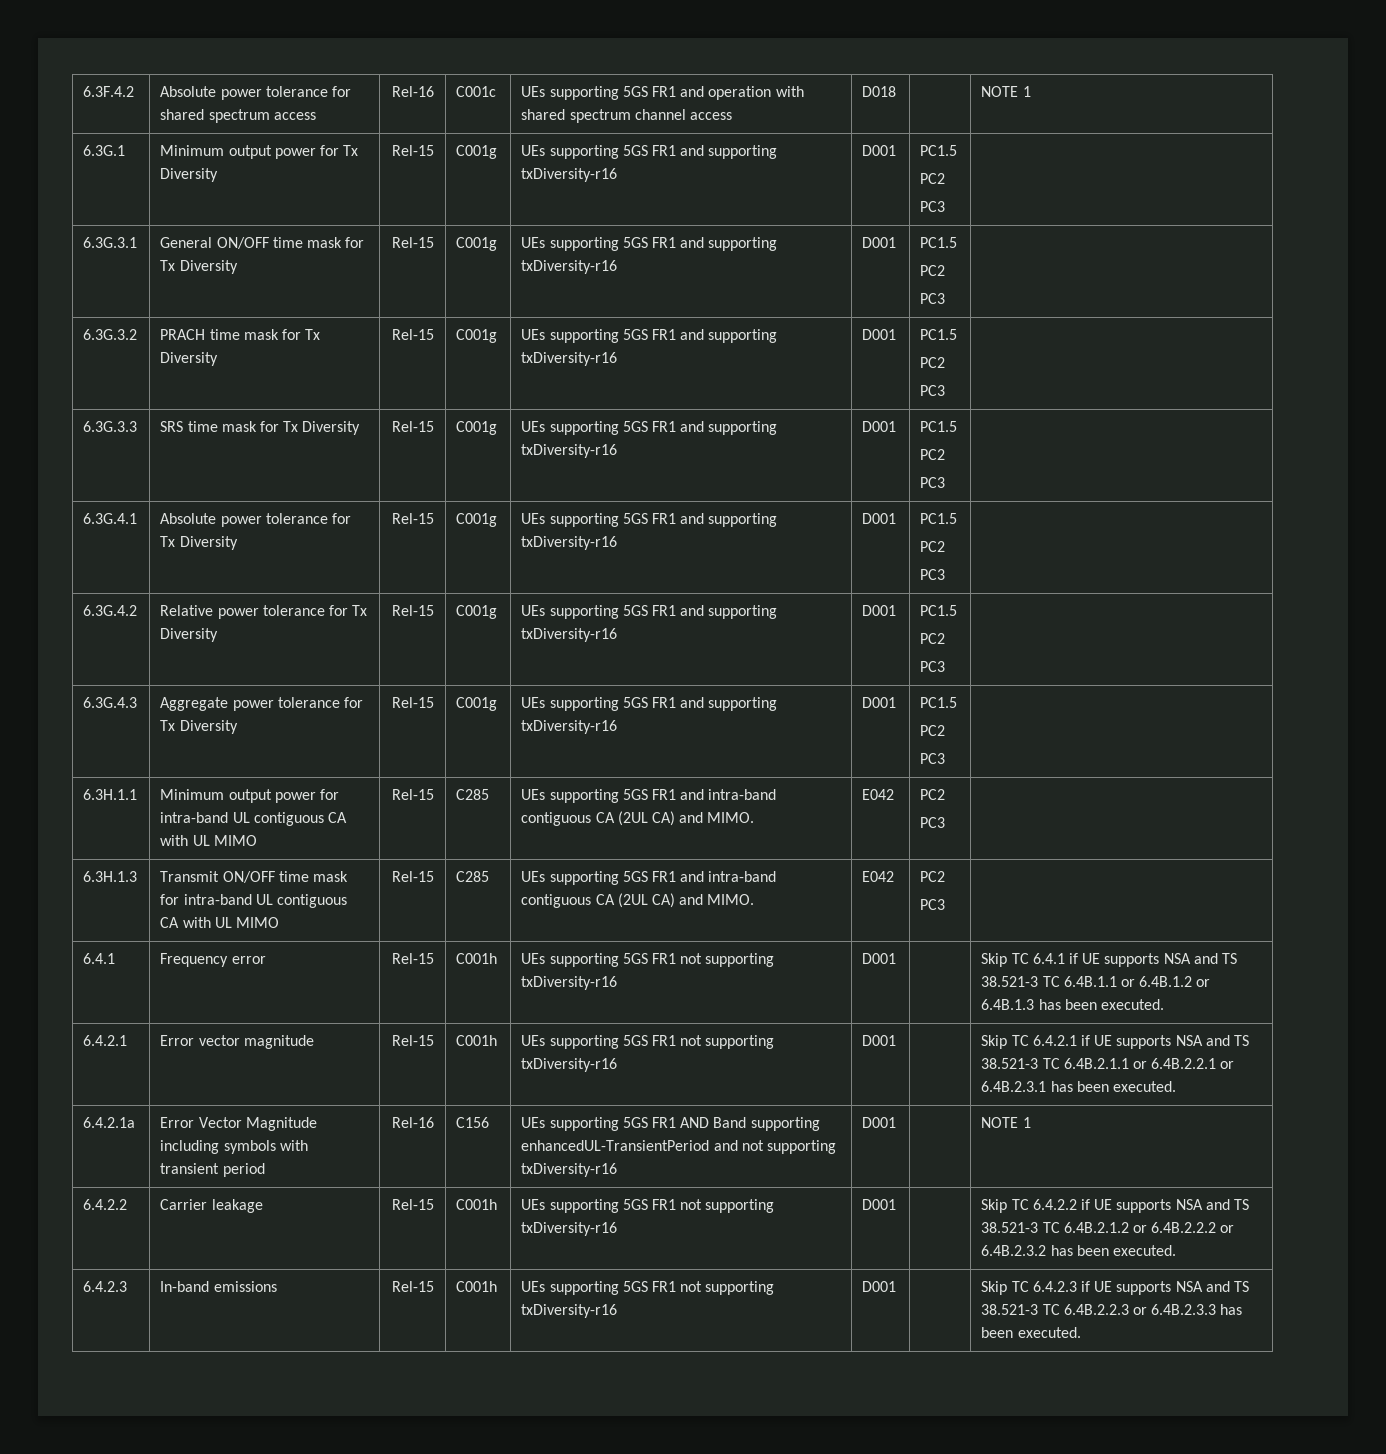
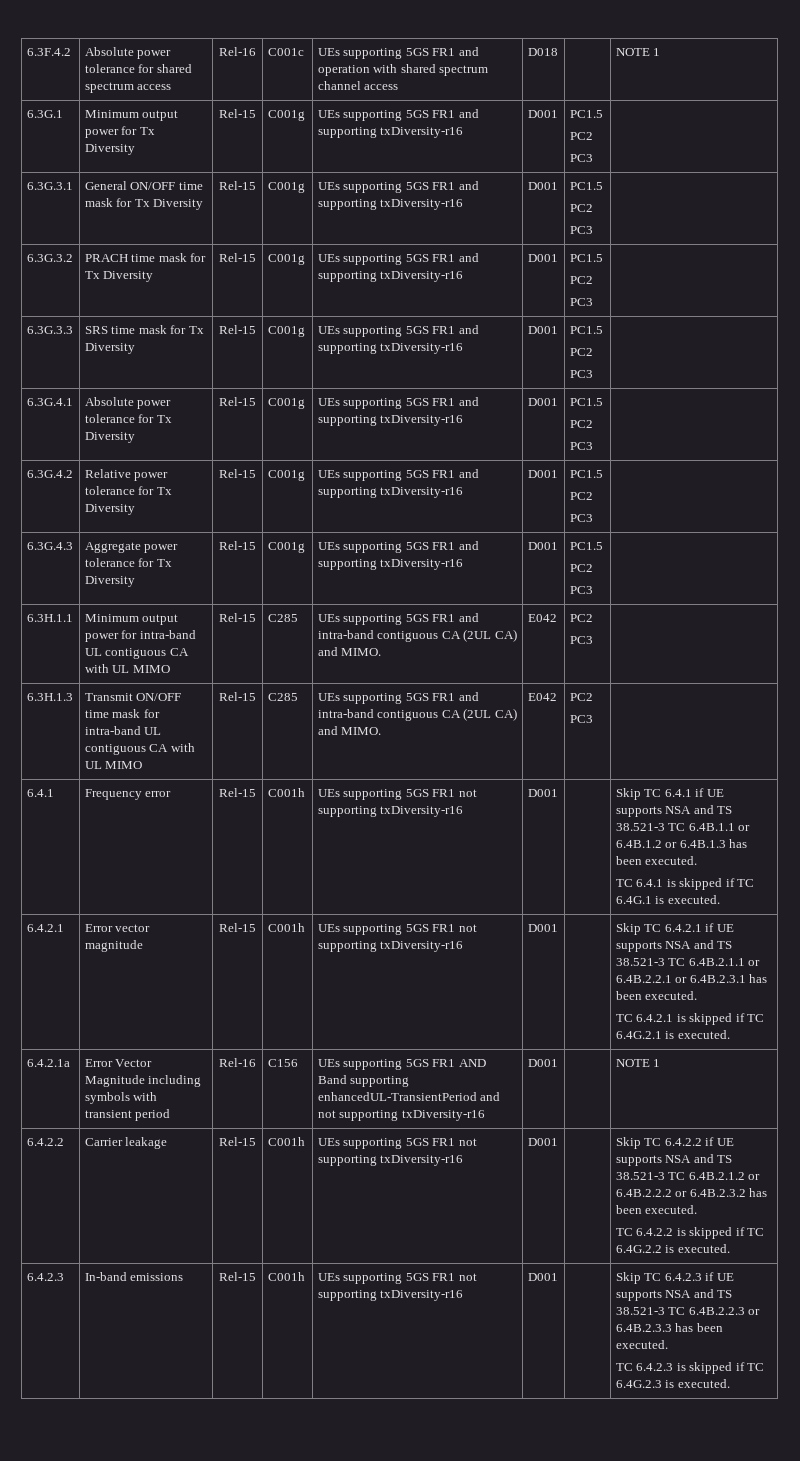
(1165, 1004) none -> [615,878,755,890] [615,895,720,904] // TC 6.4.1 is skipped if TC 6.4G.1 is executed.
(1177, 1086) none -> [615,1013,765,1025] [615,1030,730,1039] // TC 6.4.2.1 is skipped if TC 6.4G.2.1 is executed.
(1177, 1250) none -> [615,1227,765,1239] [615,1244,730,1253] // TC 6.4.2.2 is skipped if TC 6.4G.2.2 is executed.
(1081, 1332) none -> [615,1362,765,1374] [615,1379,730,1388] // TC 6.4.2.3 is skipped if TC 6.4G.2.3 is executed.

